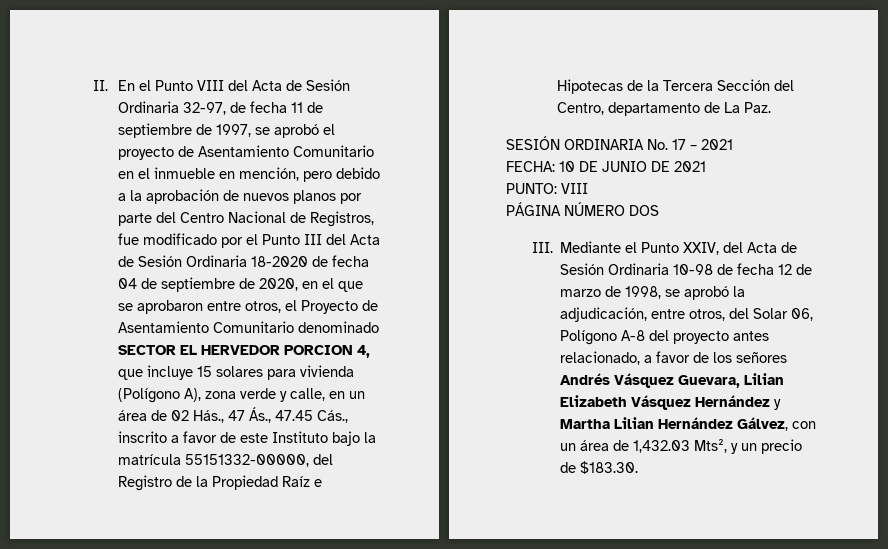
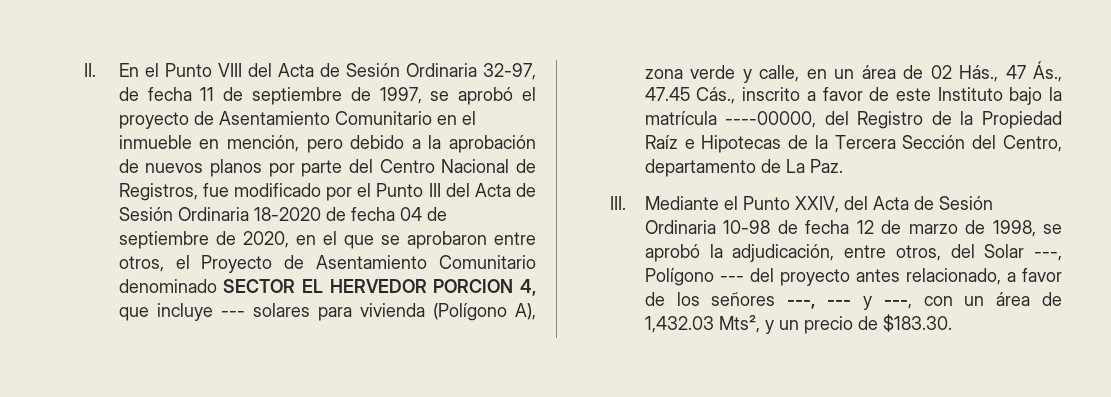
[197,366,213,377] 15 -> [220,311,245,317] ---
[185,454,310,467] 55151332-00000, -> [725,111,817,128] ----00000,
[506,136,733,150] [506,161,706,172] [506,183,588,194] [506,202,659,216] // SESIÓN ORDINARIA No. 17 – 2021 // FECHA: 10 DE JUNIO DE 2021 // PUNTO: VIII // PÁGINA NÚMERO DOS -> (843, 166) none
[790,308,813,321] [559,330,645,345] 06, Polígono A-8 -> [1034,252,1062,261] [644,268,744,286] ---, Polígono ---
[559,373,784,388] [559,395,781,410] [559,417,788,431] Andrés Vásquez Guevara, Lilian Elizabeth Vásquez Hernández y Martha Lilian Hernández Gálvez, -> [787,296,912,310] ---, --- y ---,

